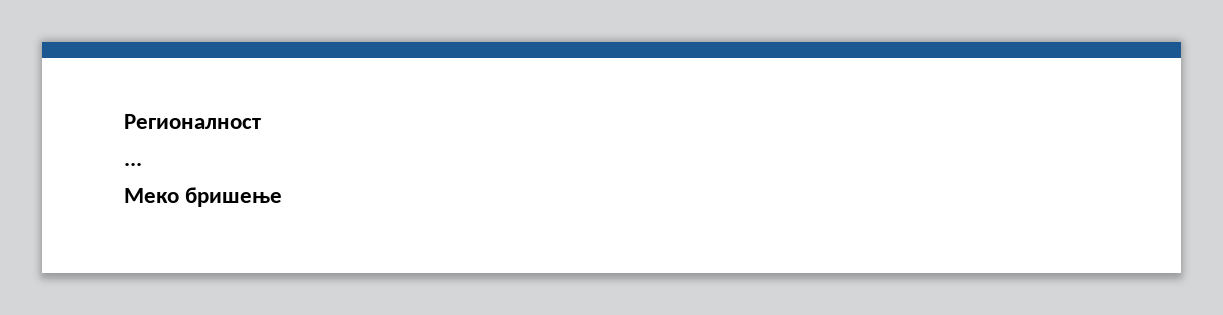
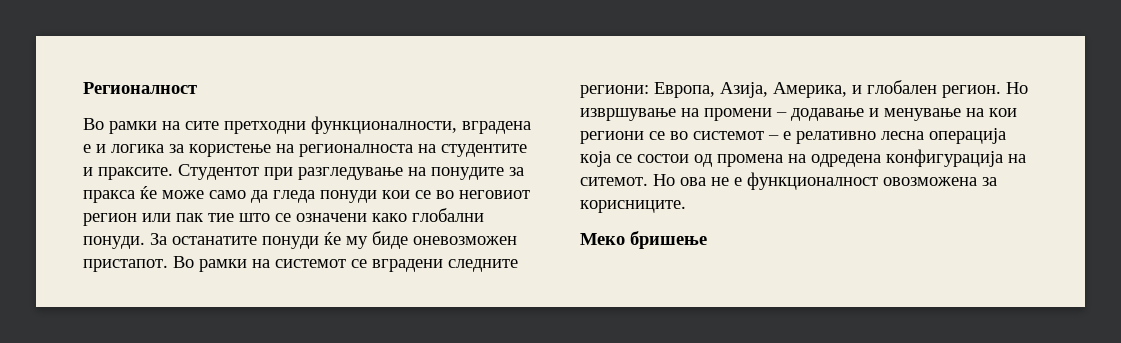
[124,163,142,166] ... -> [83,116,531,134] [83,144,527,157] [83,164,524,180] [83,186,530,203] [83,208,484,226] [83,231,517,249] [83,256,518,272] [580,80,1028,98] [580,108,1017,121] [580,128,1006,144] [580,149,1026,167] [580,172,997,190] [580,200,686,213] Во рамки на сите претходни функционалности, вградена е и логика за користење на регионалноста на студентите и праксите. Студентот при разгледување на понудите за пракса ќе може само да гледа понуди кои се во неговиот регион или пак тие што се означени како глобални понуди. За останатите понуди ќе му биде оневозможен пристапот. Во рамки на системот се вградени следните региони: Европа, Азија, Америка, и глобален регион. Но извршување на промени – додавање и менување на кои региони се во системот – е релативно лесна операција која се состои од промена на одредена конфигурација на ситемот. Но ова не е функционалност овозможена за корисниците.

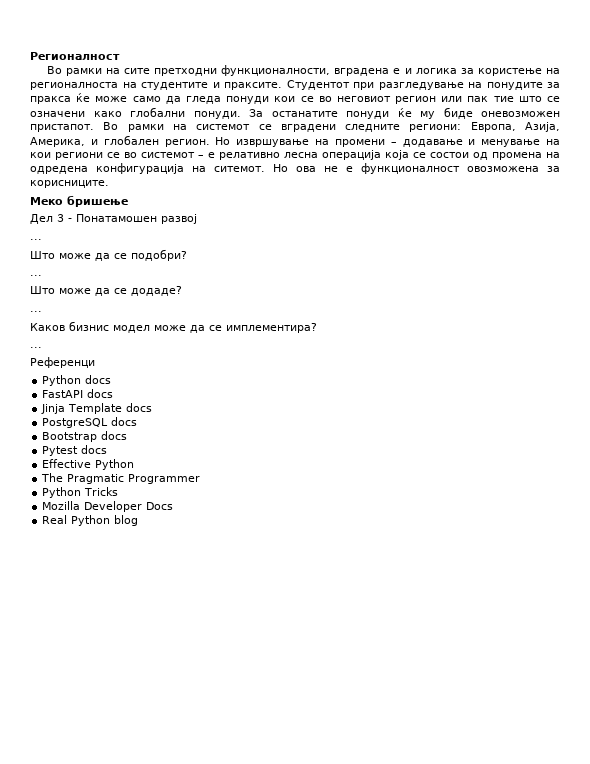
(707, 240) none -> [30,214,197,224] [30,239,42,240] [30,249,187,261] [30,275,42,276] [30,286,182,296] [30,311,42,312] [30,321,317,333] [30,347,42,348] [30,357,95,368] [42,375,112,386] [42,389,114,398] [41,403,153,414] [42,417,138,428] [42,431,128,442] [42,445,108,456] [42,459,135,470] [41,473,201,484] [42,487,119,498] [42,501,174,512] [42,515,139,526] // Дел 3 - Понатамошен развој // ... // Што може да се подобри? // ... // Што може да се додаде? // ... // Каков бизнис модел може да се имплементира? // ... // Референци // Python docs // FastAPI docs // Jinja Template docs // PostgreSQL docs // Bootstrap docs // Pytest docs // Effective Python // The Pragmatic Programmer // Python Tricks // Mozilla Developer Docs // Real Python blog

